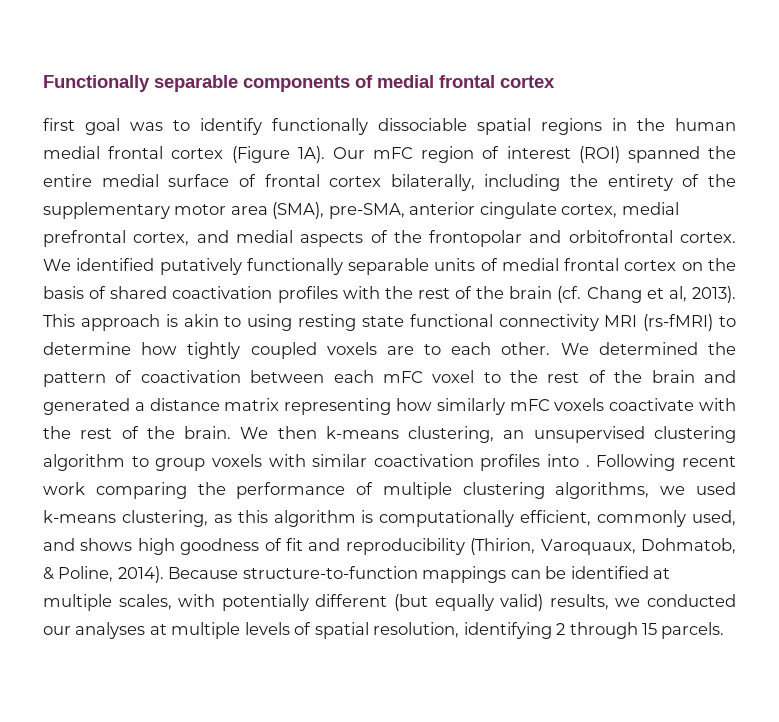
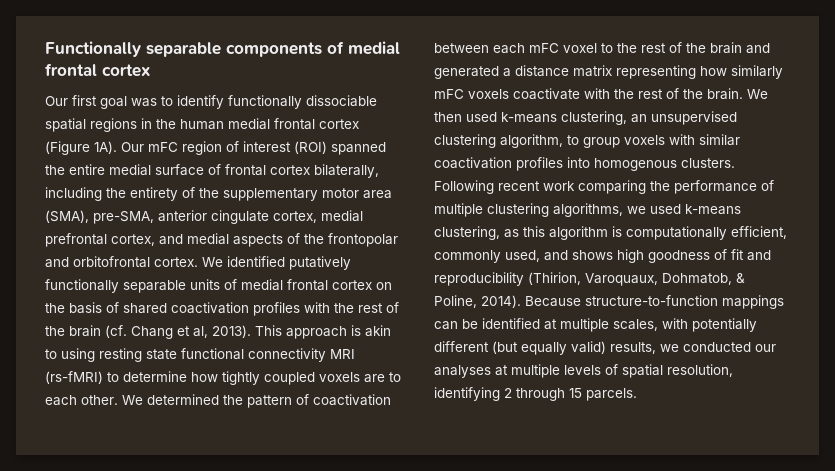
(555, 81) none -> [45,96,68,106] Our
(317, 432) none -> [466,112,497,122] used
[43,454,125,471] algorithm -> [500,134,563,148] algorithm,
[585,465,590,467] . -> [594,158,735,171] homogenous clusters.

